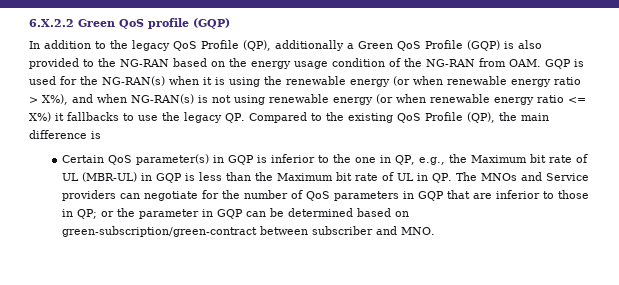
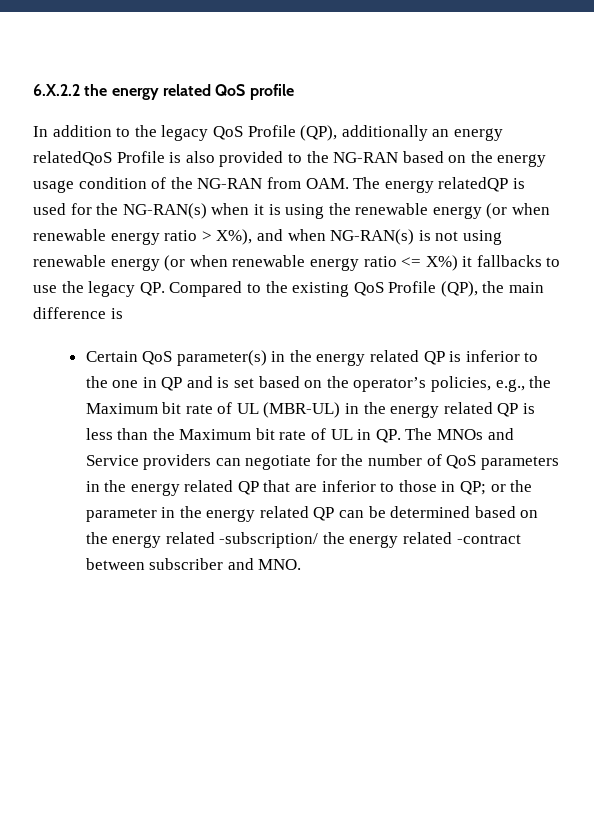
[78,19,115,27] Green -> [84,84,211,100] the energy related
[193,18,230,29] (GQP) -> (294, 92) none
[347,40,500,51] a Green QoS Profile (GQP) -> [432,128,503,141] [33,151,165,166] an energy relatedQoS Profile
[545,59,571,69] GQP -> [353,177,509,193] The energy relatedQP
[228,155,255,165] GQP -> [289,350,445,366] the energy related QP
[395,155,416,165] QP, -> [161,376,491,392] QP and is set based on the operator’s policies,
[156,173,183,183] GQP -> [363,402,519,418] the energy related QP
[418,191,445,201] GQP -> [104,480,259,496] the energy related QP
[217,209,244,219] GQP -> [179,506,335,522] the energy related QP
[62,226,258,237] green-subscription/green-contract -> [85,532,521,548] the energy related -subscription/ the energy related -contract

